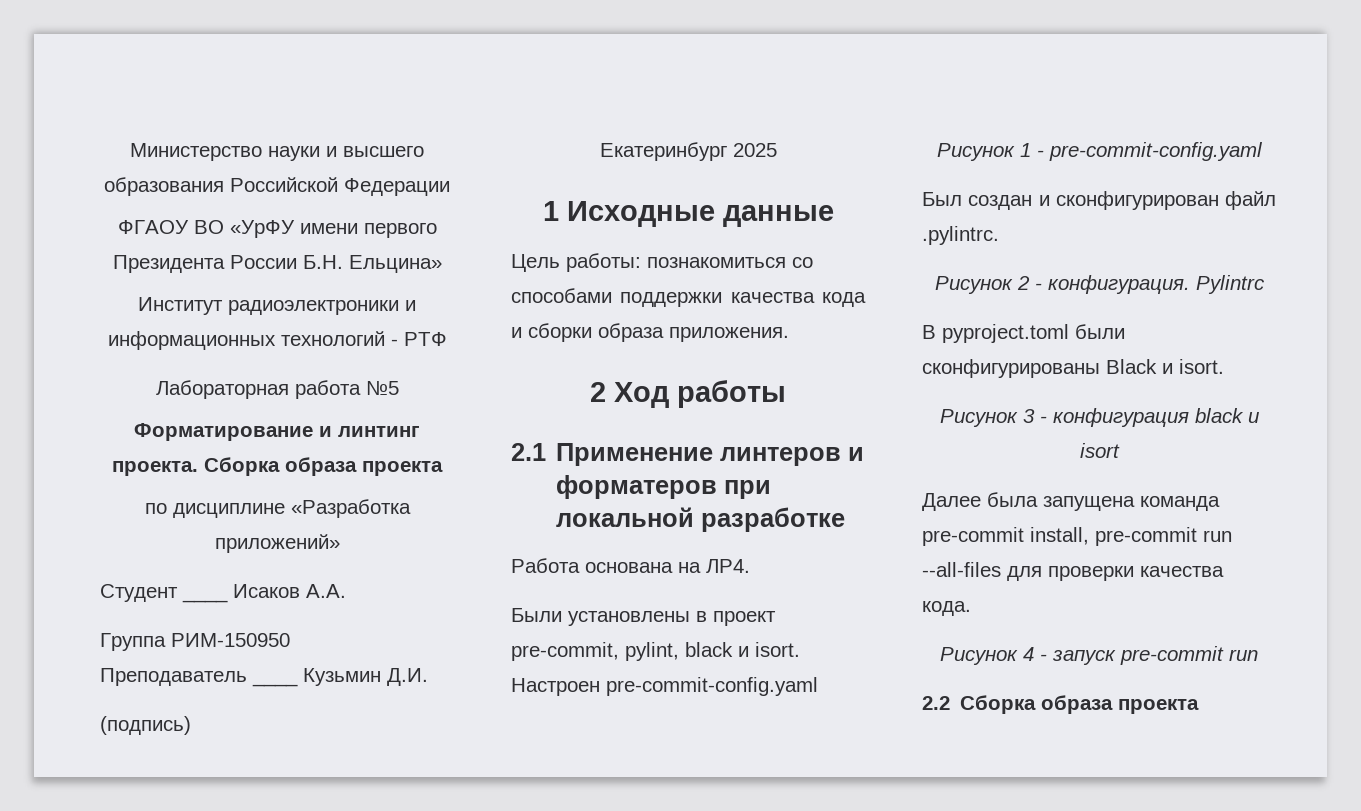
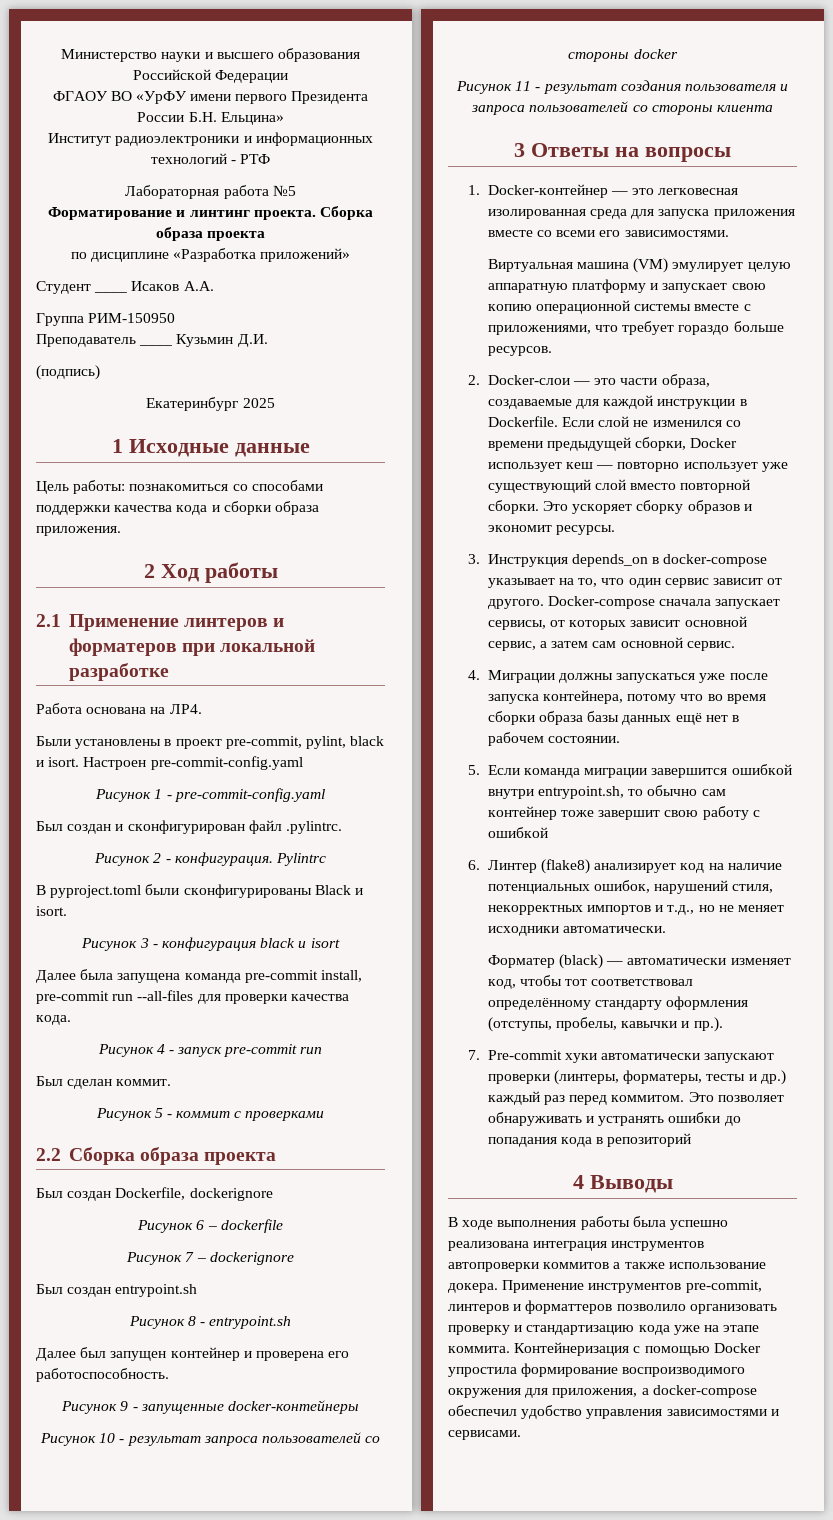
[922,695,1200,714] 2.2 Сборка образа проекта -> [36,1076,172,1089] [95,1108,325,1121] [36,1147,277,1165] [36,1187,273,1201] [137,1219,283,1233] [126,1252,294,1265] [36,1284,198,1297] [128,1316,292,1329] [36,1347,350,1361] [36,1368,169,1382] [61,1400,359,1414] [39,1432,381,1446] [568,49,678,62] [455,80,789,94] [471,101,773,115] [514,143,731,162] [467,184,739,198] [487,209,795,219] [487,230,729,237] [487,258,791,273] [487,279,766,293] [487,300,751,314] [487,321,784,335] [487,346,552,356] [467,374,710,388] [487,395,747,409] [487,416,741,427] [487,437,738,451] [487,462,788,472] [487,479,751,493] [487,500,752,514] [487,525,616,535] [467,554,768,567] [487,578,783,588] [487,596,781,609] [487,616,747,630] [487,637,735,651] [467,670,768,683] [487,690,766,704] [487,711,739,725] [487,732,621,746] [467,764,792,778] [487,785,726,799] [487,806,760,820] [487,827,548,838] [467,859,782,874] [487,880,774,894] [487,905,784,915] [487,926,667,936] [487,954,791,969] [487,975,694,989] [487,996,749,1010] [487,1017,723,1032] [467,1050,775,1063] [487,1070,786,1085] [487,1091,784,1105] [487,1112,741,1126] [487,1133,692,1147] [572,1175,673,1193] [448,1216,728,1230] [448,1241,705,1251] [448,1262,766,1272] [448,1280,762,1293] [448,1300,777,1314] [448,1325,760,1335] [448,1342,761,1356] [448,1363,746,1377] [448,1385,757,1398] [448,1405,779,1419] [448,1430,521,1440] Был сделан коммит. // Рисунок 5 - коммит с проверками // 2.2 Сборка образа проекта // Был создан Dockerfile, dockerignore // Рисунок 6 – dockerfile // Рисунок 7 – dockerignore // Был создан entrypoint.sh // Рисунок 8 - entrypoint.sh // Далее был запущен контейнер и проверена его работоспособность. // Рисунок 9 - запущенные docker-контейнеры // Рисунок 10 - результат запроса пользователей со стороны docker // Рисунок 11 - результат создания пользователя и запроса пользователей со стороны клиента // 3 Ответы на вопросы // 1. Docker-контейнер — это легковесная изолированная среда для запуска приложения вместе со всеми его зависимостями. // Виртуальная машина (VM) эмулирует целую аппаратную платформу и запускает свою копию операционной системы вместе с приложениями, что требует гораздо больше ресурсов. // 2. Docker-слои — это части образа, создаваемые для каждой инструкции в Dockerfile. Если слой не изменился со времени предыдущей сборки, Docker использует кеш — повторно использует уже существующий слой вместо повторной сборки. Это ускоряет сборку образов и экономит ресурсы. // 3. Инструкция depends_on в docker-compose указывает на то, что один сервис зависит от другого. Docker-compose сначала запускает сервисы, от которых зависит основной сервис, а затем сам основной сервис. // 4. Миграции должны запускаться уже после запуска контейнера, потому что во время сборки образа базы данных ещё нет в рабочем состоянии. // 5. Если команда миграции завершится ошибкой внутри entrypoint.sh, то обычно сам контейнер тоже завершит свою работу с ошибкой // 6. Линтер (flake8) анализирует код на наличие потенциальных ошибок, нарушений стиля, некорректных импортов и т.д., но не меняет исходники автоматически. // Форматер (black) — автоматически изменяет код, чтобы тот соответствовал определённому стандарту оформления (отступы, пробелы, кавычки и пр.). // 7. Pre-commit хуки автоматически запускают проверки (линтеры, форматеры, тесты и др.) каждый раз перед коммитом. Это позволяет обнаруживать и устранять ошибки до попадания кода в репозиторий // 4 Выводы // В ходе выполнения работы была успешно реализована интеграция инструментов автопроверки коммитов а также использование докера. Применение инструментов pre-commit, линтеров и форматтеров позволило организовать проверку и стандартизацию кода уже на этапе коммита. Контейнеризация с помощью Docker упростила формирование воспроизводимого окружения для приложения, а docker-compose обеспечил удобство управления зависимостями и сервисами.

